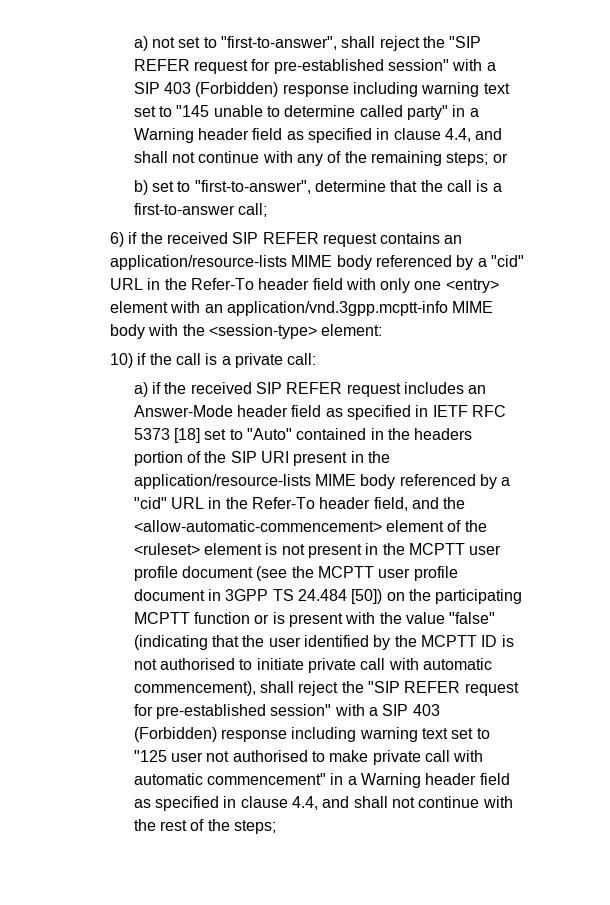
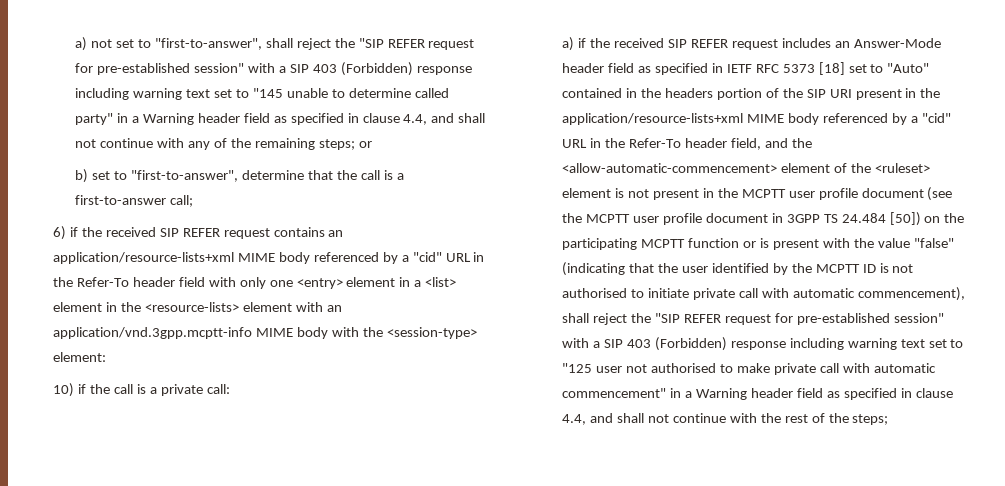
[109,255,287,270] application/resource-lists -> [53,252,235,264] application/resource-lists+xml
(168, 307) none -> [399,277,457,287] [53,302,292,312] in a <list> element in the <resource-lists> element
[133,474,311,489] application/resource-lists -> [562,113,744,125] application/resource-lists+xml

